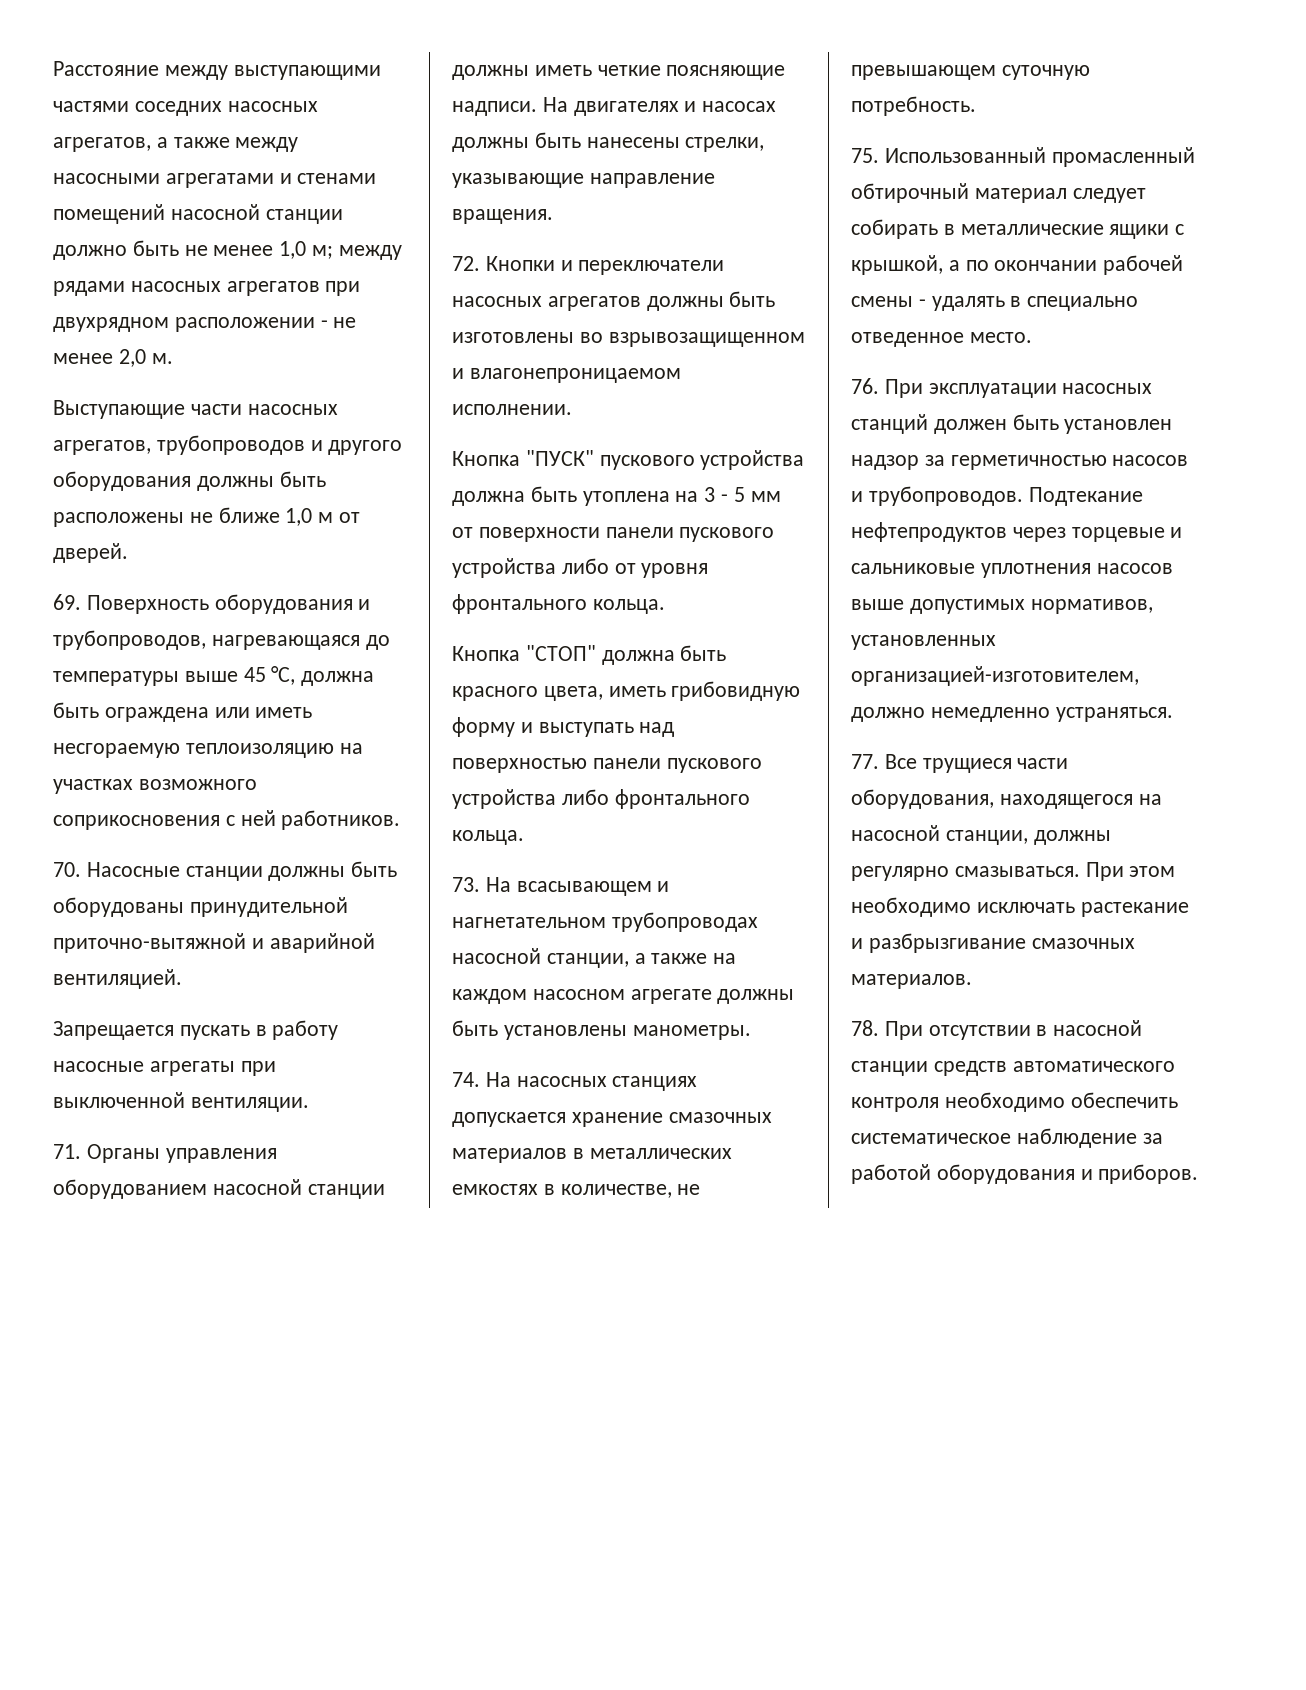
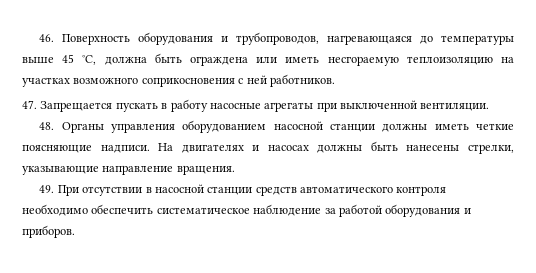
[53,61,381,80] [53,101,318,116] [53,137,299,152] [53,173,377,188] [53,204,343,224] [53,240,402,260] [53,281,361,296] [53,317,357,332] [53,349,173,367] [53,400,338,419] [53,435,403,455] [53,471,326,491] [53,507,361,527] [53,543,128,563] [53,594,81,610] Расстояние между выступающими частями соседних насосных агрегатов, а также между насосными агрегатами и стенами помещений насосной станции должно быть не менее 1,0 м; между рядами насосных агрегатов при двухрядном расположении - не менее 2,0 м. // Выступающие части насосных агрегатов, трубопроводов и другого оборудования должны быть расположены не ближе 1,0 м от дверей. // 69. -> [39,34,55,42] 46.
[53,861,398,881] [53,897,348,917] [53,933,375,953] [53,969,182,989] 70. Насосные станции должны быть оборудованы принудительной приточно-вытяжной и аварийной вентиляцией. // -> [22,100,37,109] 47.
[53,1144,81,1159] 71. -> [39,122,55,130] 48.
[452,256,725,275] [452,291,776,311] [452,332,805,347] [452,368,681,383] [452,404,572,415] [452,450,805,470] [452,486,781,506] [452,527,775,542] [452,558,709,578] [452,594,665,614] [452,645,727,665] [452,681,801,701] [452,717,675,737] [452,758,762,773] [452,789,750,809] [452,830,524,845] [452,877,670,896] [452,912,758,932] [452,948,737,968] [452,989,795,1004] [452,1020,751,1040] [452,1072,698,1091] [452,1112,772,1127] [452,1148,732,1163] [452,1184,701,1198] [851,65,1090,80] [851,96,976,116] [851,147,1195,167] [851,183,1146,203] [851,219,1185,239] [851,255,1184,275] [851,296,1139,311] [851,332,1032,347] [851,378,1153,398] [851,414,1173,434] [851,455,1189,470] [851,486,1143,506] [851,522,1183,542] [851,563,1173,578] [851,599,1153,614] [851,635,996,650] [851,666,1139,686] [851,707,1173,722] [851,754,1069,773] [851,789,1162,809] [851,825,1111,845] [851,862,1176,881] [851,897,1189,917] [851,933,1135,953] [851,974,972,989] [851,1020,879,1036] 72. Кнопки и переключатели насосных агрегатов должны быть изготовлены во взрывозащищенном и влагонепроницаемом исполнении. // Кнопка "ПУСК" пускового устройства должна быть утоплена на 3 - 5 мм от поверхности панели пускового устройства либо от уровня фронтального кольца. // Кнопка "СТОП" должна быть красного цвета, иметь грибовидную форму и выступать над поверхностью панели пускового устройства либо фронтального кольца. // 73. На всасывающем и нагнетательном трубопроводах насосной станции, а также на каждом насосном агрегате должны быть установлены манометры. // 74. На насосных станциях допускается хранение смазочных материалов в металлических емкостях в количестве, не превышающем суточную потребность. // 75. Использованный промасленный обтирочный материал следует собирать в металлические ящики с крышкой, а по окончании рабочей смены - удалять в специально отведенное место. // 76. При эксплуатации насосных станций должен быть установлен надзор за герметичностью насосов и трубопроводов. Подтекание нефтепродуктов через торцевые и сальниковые уплотнения насосов выше допустимых нормативов, установленных организацией-изготовителем, должно немедленно устраняться. // 77. Все трущиеся части оборудования, находящегося на насосной станции, должны регулярно смазываться. При этом необходимо исключать растекание и разбрызгивание смазочных материалов. // 78. -> [39,185,55,193] 49.

